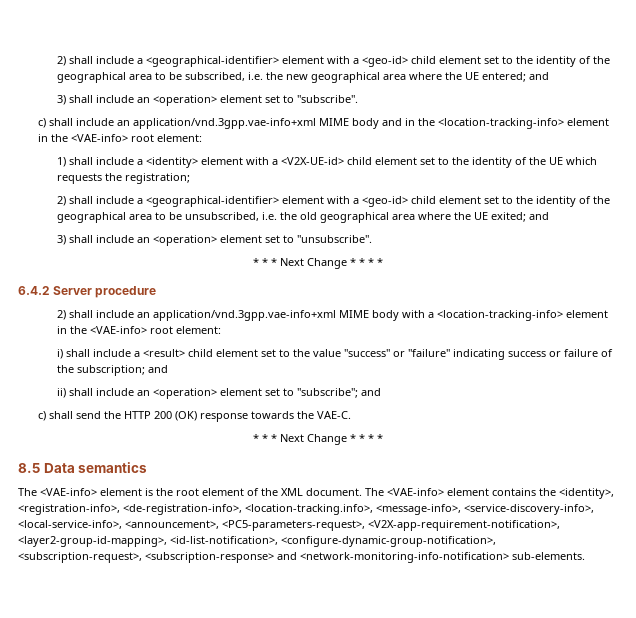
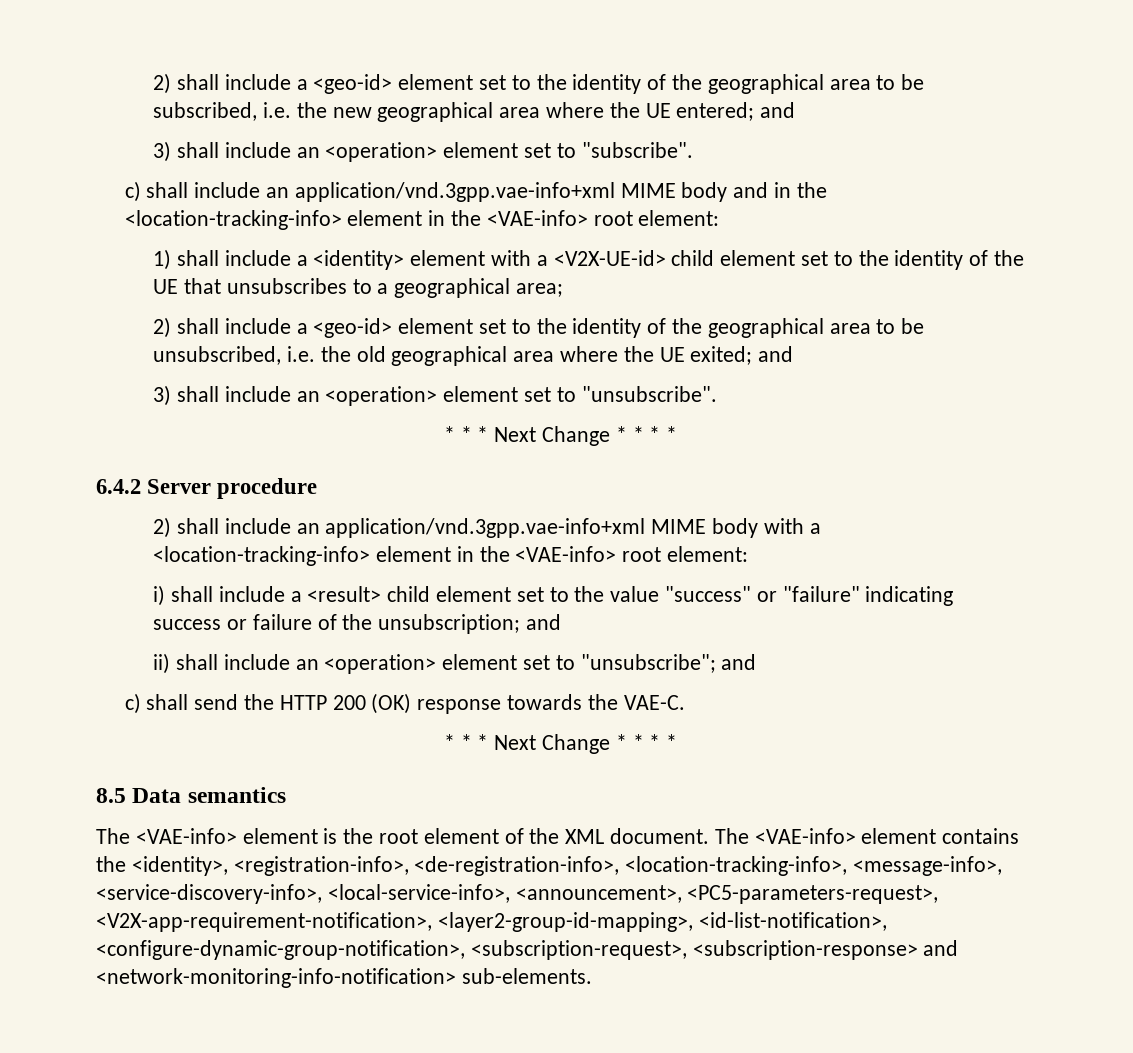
[57,56,437,67] 2) shall include a <geographical-identifier> element with a <geo-id> child -> [153,73,393,94] 2) shall include a <geo-id>
[566,157,598,165] [57,173,191,184] [57,196,437,207] which requests the registration; // 2) shall include a <geographical-identifier> element with a <geo-id> child -> [183,278,563,298] [153,317,393,338] that unsubscribes to a geographical area; // 2) shall include a <geo-id>
[77,365,146,376] subscription; -> [378,614,521,634] unsubscription;
[297,388,359,398] "subscribe"; -> [580,654,716,673] "unsubscribe";
[245,504,373,515] <location-tracking.info>, -> [625,856,848,876] <location-tracking-info>,

